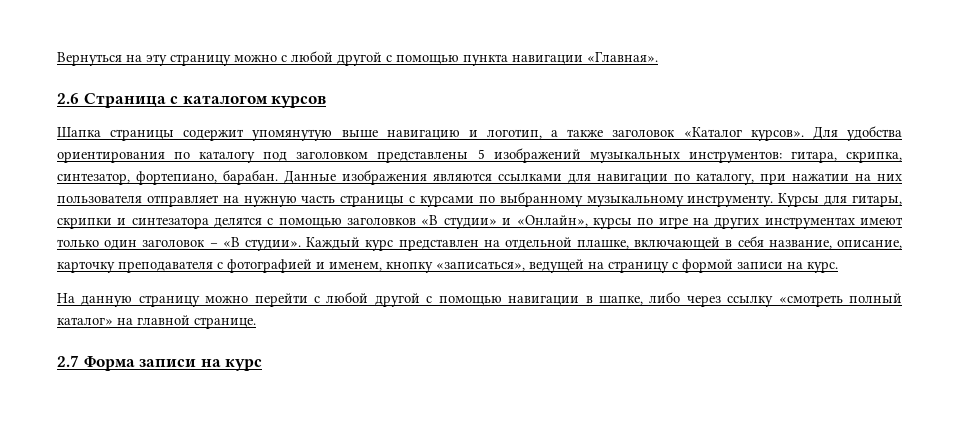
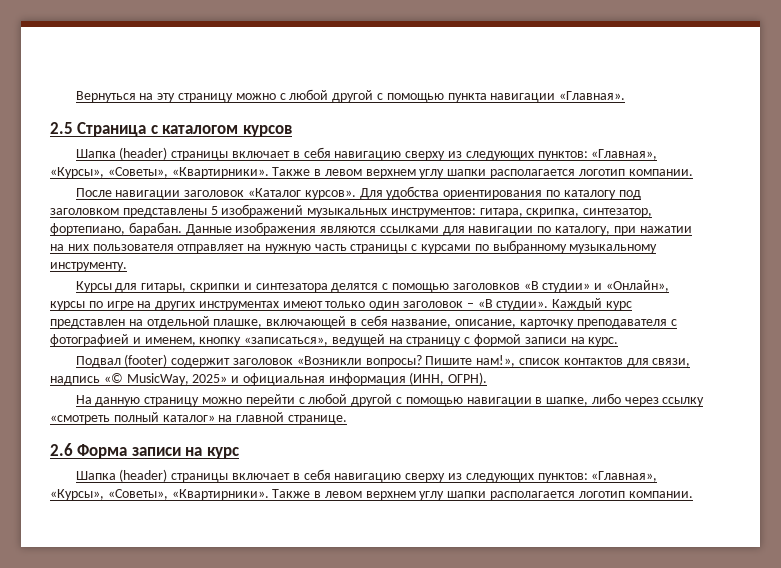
[57,93,79,104] 2.6 -> [50,122,73,134] 2.5
[110,129,604,141] страницы содержит упомянутую выше навигацию и логотип, а также -> [119,147,658,160] [50,167,693,178] [75,188,181,199] (header) страницы включает в себя навигацию сверху из следующих пунктов: «Главная», «Курсы», «Советы», «Квартирники». Также в левом верхнем углу шапки располагается логотип компании. // После навигации
(774, 201) none -> (127, 266) //
(838, 267) none -> [75,354,691,367] [50,372,488,385] // Подвал (footer) содержит заголовок «Возникли вопросы? Пишите нам!», список контактов для связи, надпись «© MusicWay, 2025» и официальная информация (ИНН, ОГРН).
[57,355,79,367] 2.7 -> [50,443,73,456] 2.6
(263, 365) none -> [75,469,658,482] [50,489,693,500] // Шапка (header) страницы включает в себя навигацию сверху из следующих пунктов: «Главная», «Курсы», «Советы», «Квартирники». Также в левом верхнем углу шапки располагается логотип компании.

